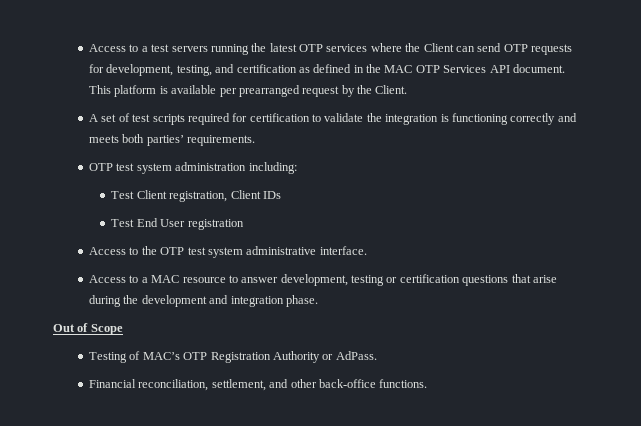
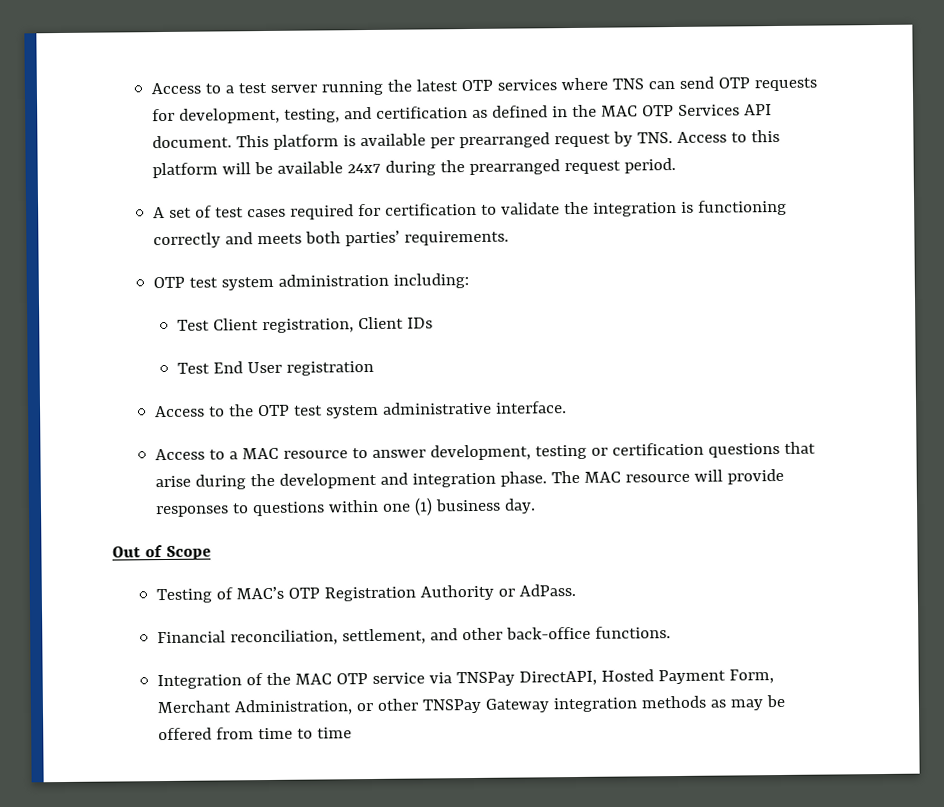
[171,46,208,52] servers -> [269,84,317,93] server
[405,43,454,52] the Client -> [611,78,644,90] TNS
[357,85,408,94] the Client. -> [636,129,780,144] [151,157,676,179] TNS. Access to this platform will be available 24x7 during the prearranged request period.
[152,114,185,125] scripts -> [246,208,286,218] cases
(318, 301) none -> [550,468,784,485] [154,497,536,518] The MAC resource will provide responses to questions within one (1) business day.
(428, 383) none -> [156,669,774,690] [156,694,785,716] [157,727,352,741] // Integration of the MAC OTP service via TNSPay DirectAPI, Hosted Payment Form, Merchant Administration, or other TNSPay Gateway integration methods as may be offered from time to time

